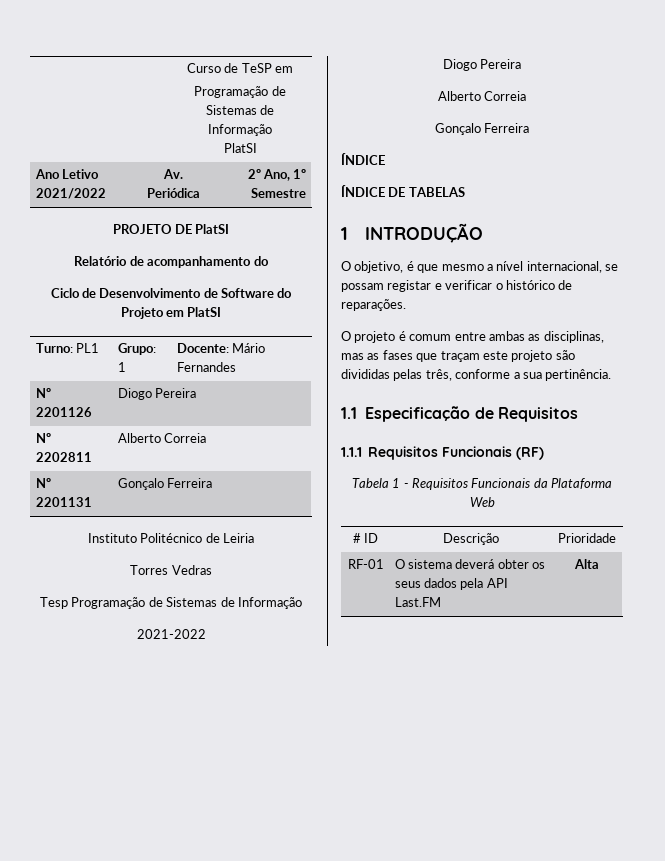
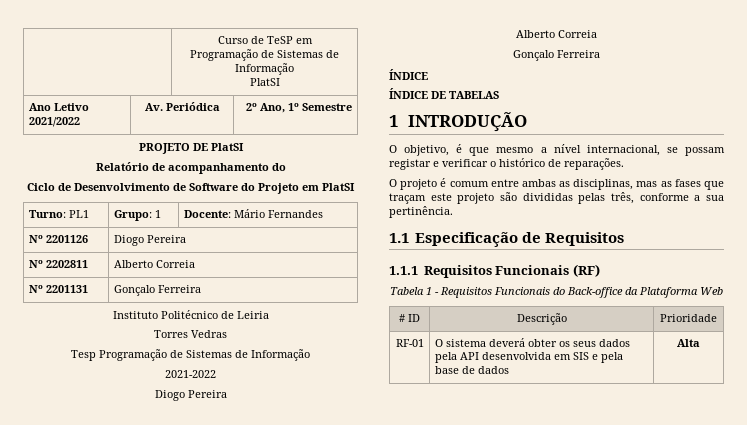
(531, 483) none -> [553,287,623,298] do Back-office
[394,597,441,607] Last.FM -> [481,352,623,363] [434,366,509,374] desenvolvida em SIS e pela base de dados

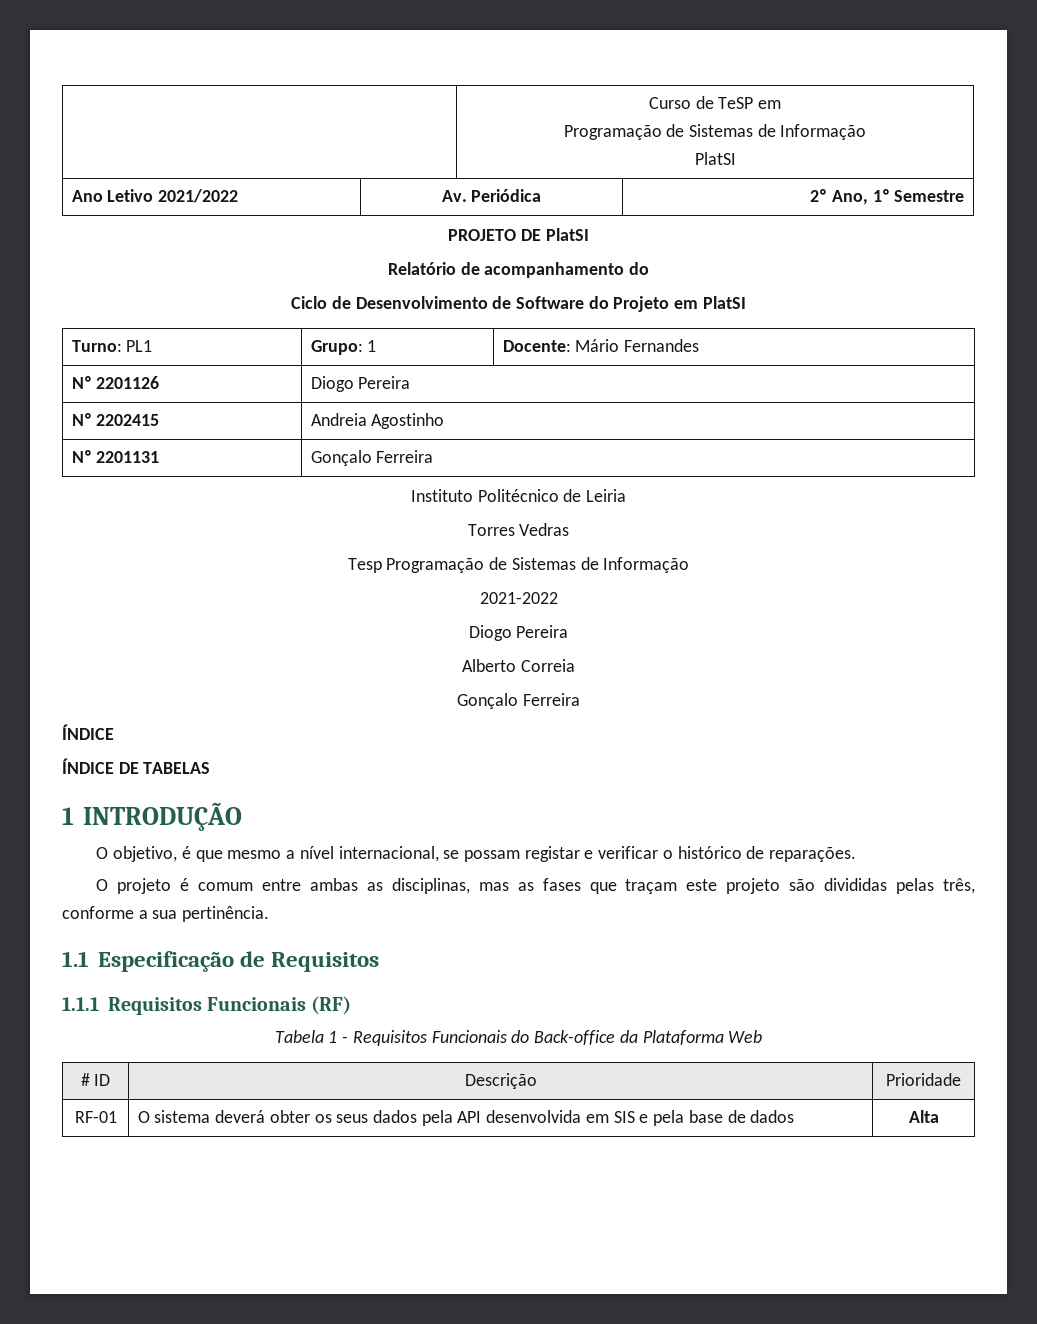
[45,260,88,268] [113,260,195,268] 2202811 | Alberto Correia -> [96,414,160,426] [310,413,445,429] 2202415 | Andreia Agostinho

